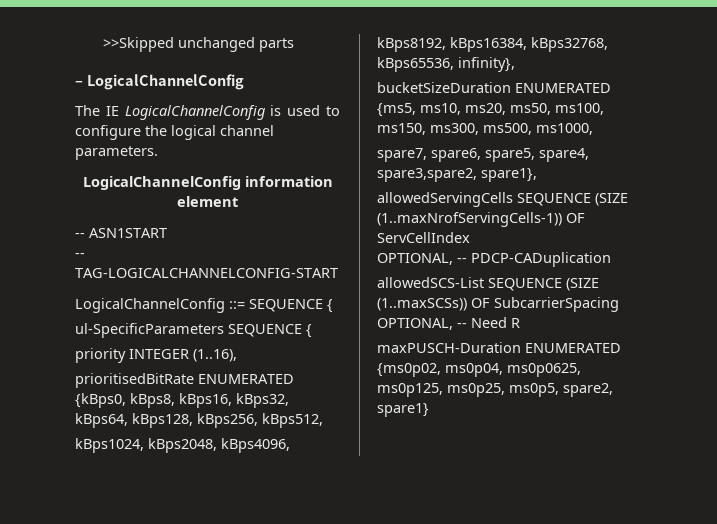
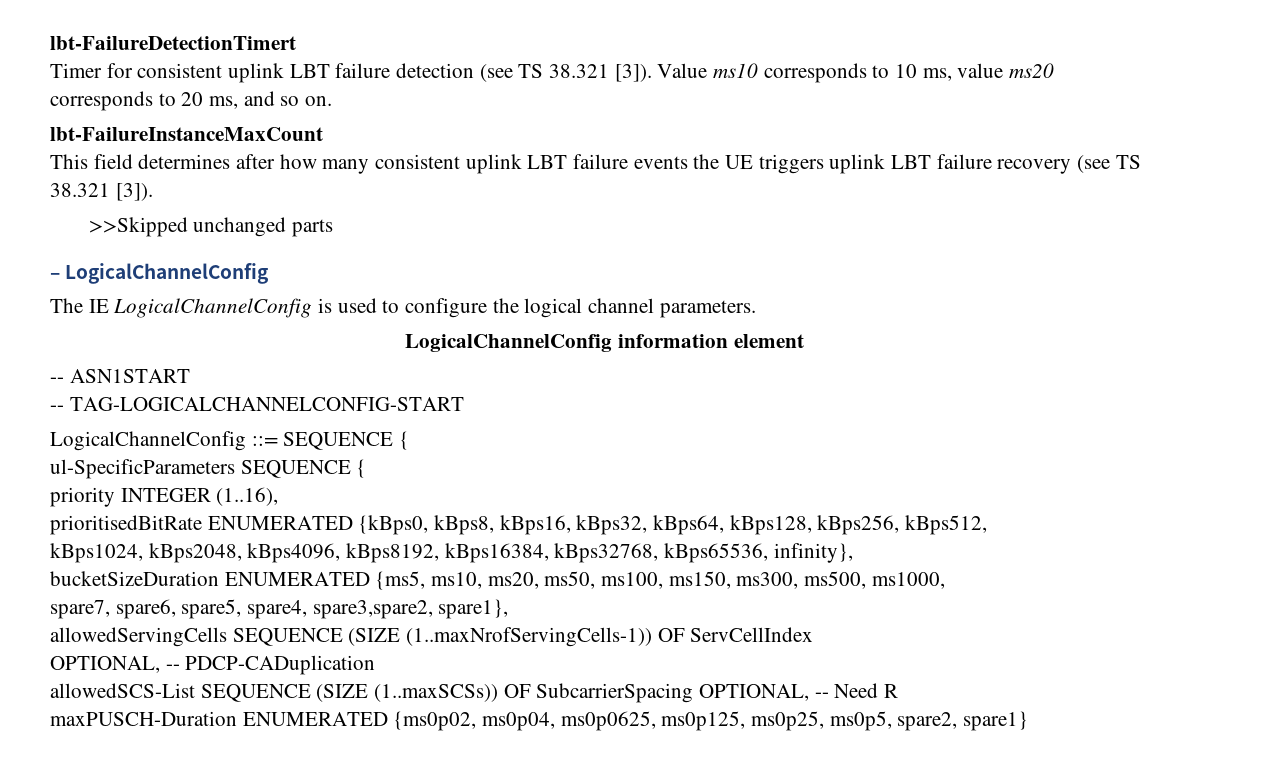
(102, 44) none -> [50,36,296,50] [50,63,1055,83] [50,91,333,111] [50,127,323,141] [50,154,1141,174] [50,183,153,201] lbt-FailureDetectionTimert // Timer for consistent uplink LBT failure detection (see TS 38.321 [3]). Value ms10 corresponds to 10 ms, value ms20 corresponds to 20 ms, and so on. // lbt-FailureInstanceMaxCount // This field determines after how many consistent uplink LBT failure events the UE triggers uplink LBT failure recovery (see TS 38.321 [3]). //

